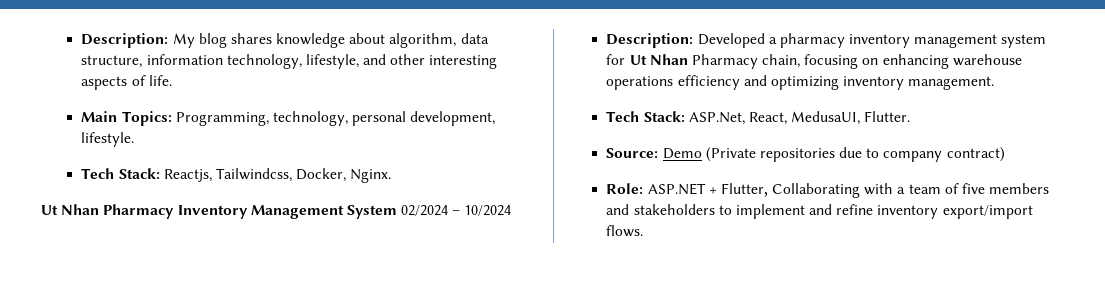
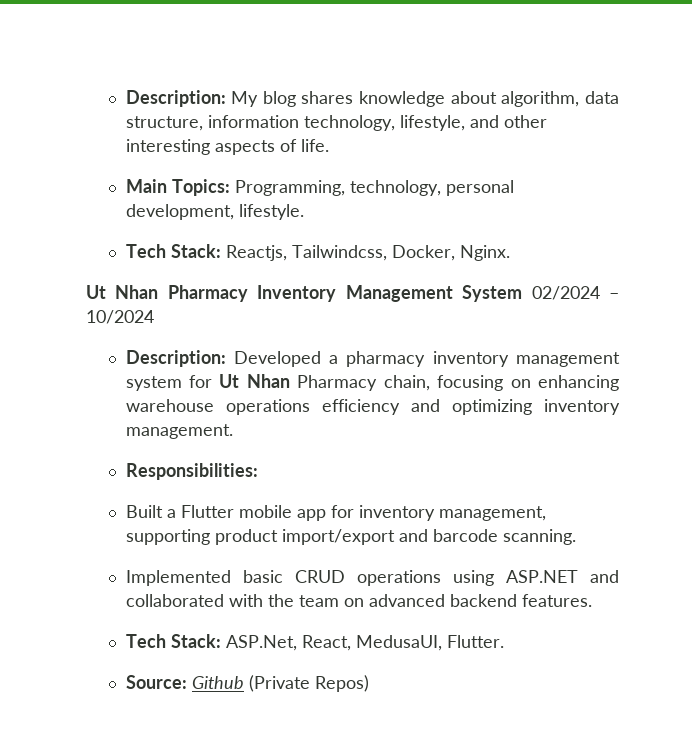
(995, 83) none -> [125,463,258,480] [125,505,546,521] [125,529,576,545] [125,570,619,586] [125,594,592,607] // Responsibilities: // Built a Flutter mobile app for inventory management, supporting product import/export and barcode scanning. // Implemented basic CRUD operations using ASP.NET and collaborated with the team on advanced backend features.
[662,147,1005,162] [606,183,1050,198] [606,204,1033,219] [606,225,644,237] Demo (Private repositories due to company contract) // Role: ASP.NET + Flutter, Collaborating with a team of five members and stakeholders to implement and refine inventory export/import flows. -> [191,675,369,692] Github (Private Repos)

